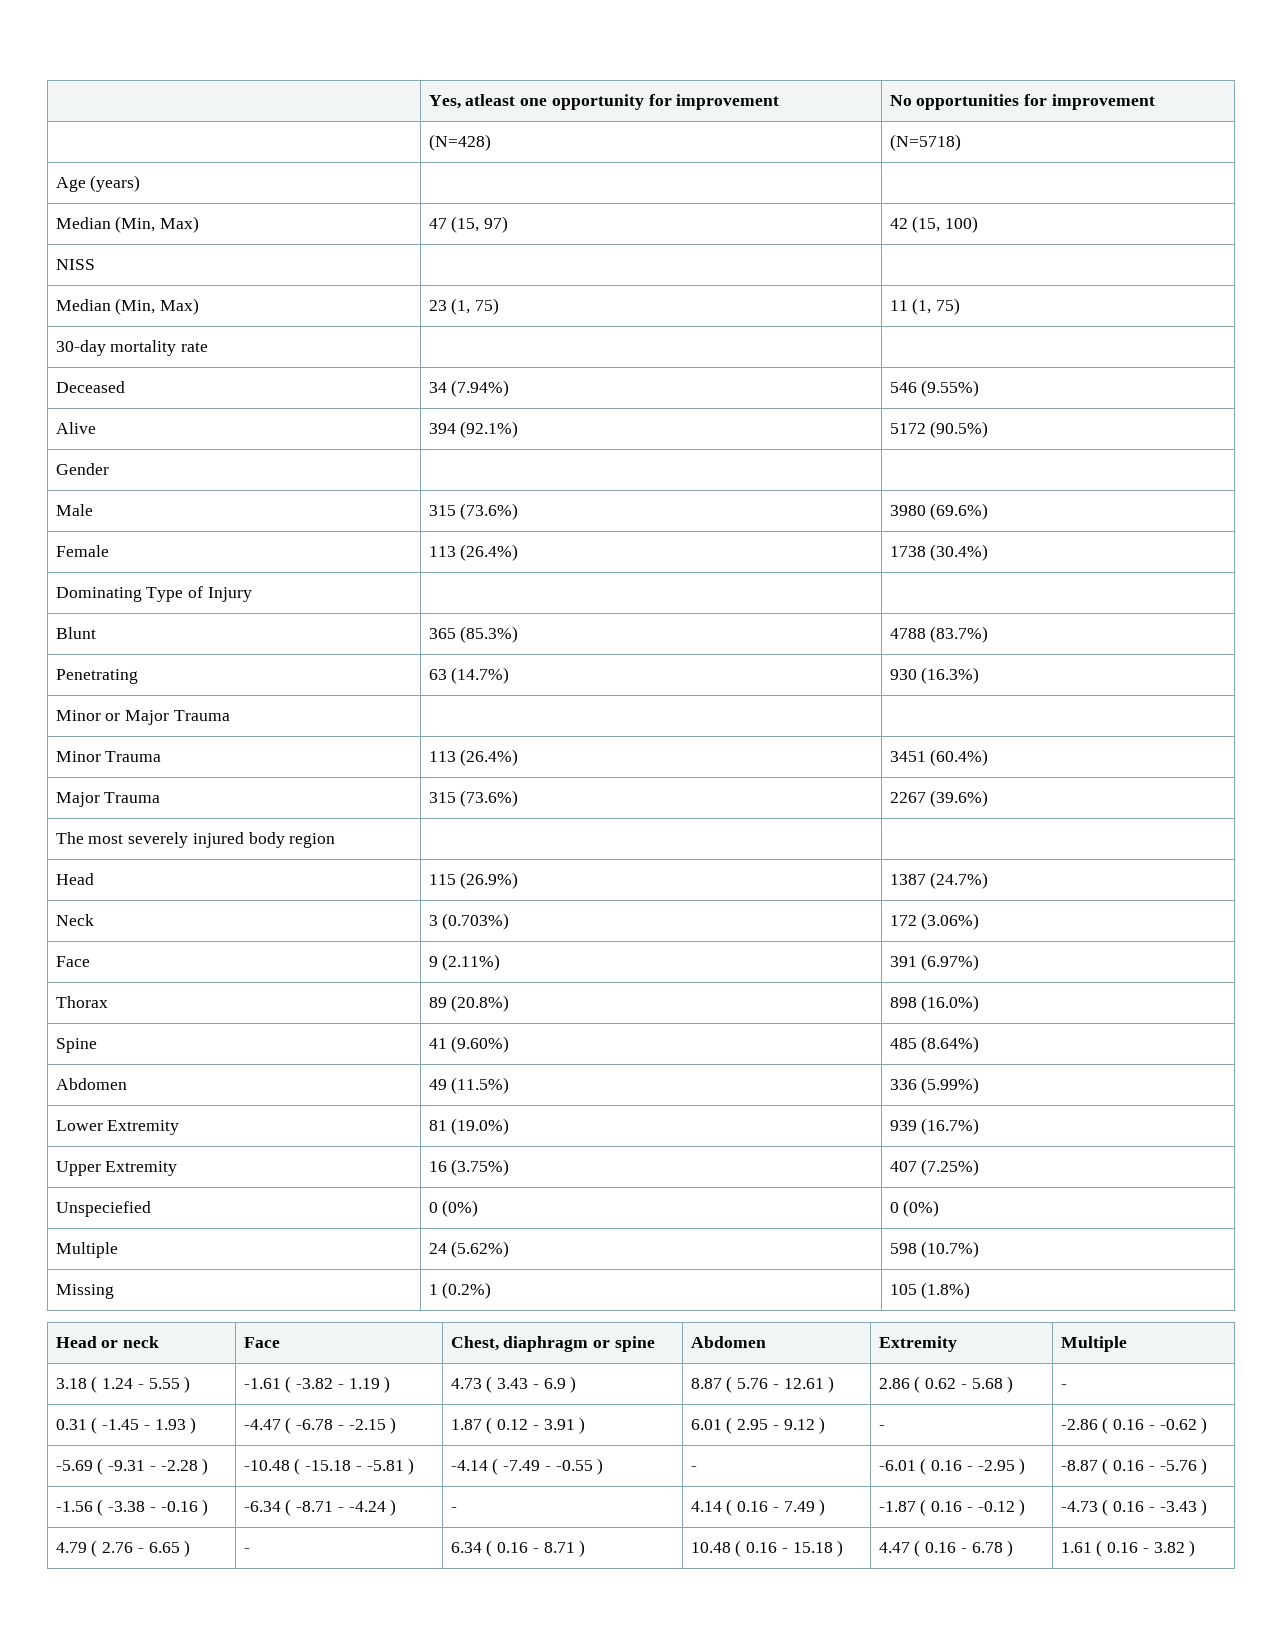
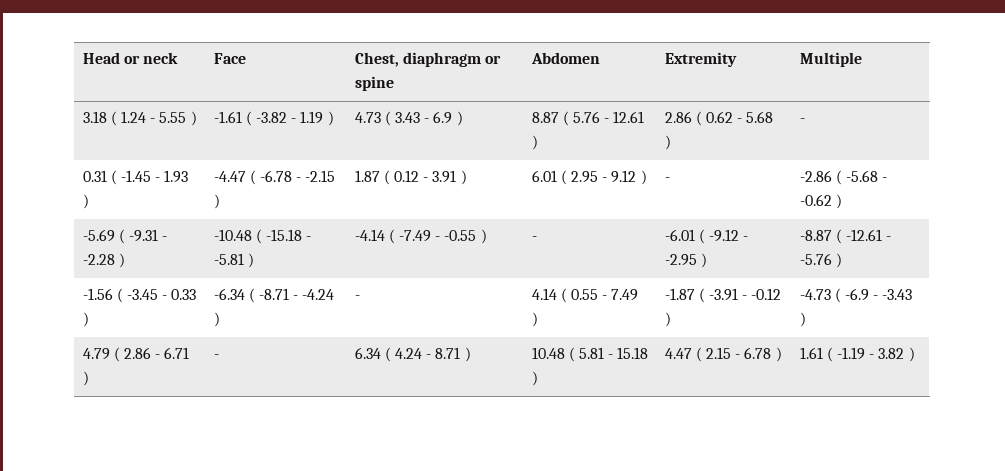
[428,94,780,110] [889,94,1155,110] [428,134,491,151] [889,134,961,151] [55,175,141,192] [55,216,200,233] [428,216,509,233] [889,216,979,233] [55,259,95,270] [55,298,200,315] [428,298,500,315] [889,298,961,315] [55,340,209,356] [55,381,125,393] [428,380,510,397] [889,380,980,397] [55,422,96,434] [428,421,519,438] [889,421,989,438] [55,463,109,475] [55,504,93,516] [428,503,519,520] [889,503,989,520] [55,545,109,557] [428,544,519,561] [889,544,989,561] [55,586,252,602] [55,627,96,639] [428,626,519,643] [889,626,989,643] [55,669,138,684] [428,667,510,684] [889,667,980,684] [55,710,230,725] [55,751,162,762] [428,749,519,766] [889,749,989,766] [55,792,161,807] [428,790,519,807] [889,790,989,807] [55,832,336,848] [55,873,94,885] [428,872,519,889] [889,872,989,889] [55,914,94,926] [428,913,510,930] [889,913,980,930] [55,956,90,967] [428,954,501,971] [889,954,980,971] [55,996,108,1008] [428,995,510,1012] [889,995,980,1012] [55,1038,97,1053] [428,1036,510,1053] [889,1036,980,1053] [55,1078,127,1090] [428,1077,510,1094] [889,1077,980,1094] [55,1120,180,1135] [428,1118,510,1135] [889,1118,980,1135] [55,1161,178,1176] [428,1159,510,1176] [889,1159,980,1176] [55,1201,151,1217] [428,1200,479,1217] [889,1200,940,1217] [55,1242,118,1258] [428,1241,510,1258] [889,1241,980,1258] [55,1284,114,1299] [428,1282,492,1299] [889,1282,971,1299] | Yes, atleast one opportunity for improvement | No opportunities for improvement // | (N=428) | (N=5718) // Age (years) | | // Median (Min, Max) | 47 (15, 97) | 42 (15, 100) // NISS | | // Median (Min, Max) | 23 (1, 75) | 11 (1, 75) // 30-day mortality rate | | // Deceased | 34 (7.94%) | 546 (9.55%) // Alive | 394 (92.1%) | 5172 (90.5%) // Gender | | // Male | 315 (73.6%) | 3980 (69.6%) // Female | 113 (26.4%) | 1738 (30.4%) // Dominating Type of Injury | | // Blunt | 365 (85.3%) | 4788 (83.7%) // Penetrating | 63 (14.7%) | 930 (16.3%) // Minor or Major Trauma | | // Minor Trauma | 113 (26.4%) | 3451 (60.4%) // Major Trauma | 315 (73.6%) | 2267 (39.6%) // The most severely injured body region | | // Head | 115 (26.9%) | 1387 (24.7%) // Neck | 3 (0.703%) | 172 (3.06%) // Face | 9 (2.11%) | 391 (6.97%) // Thorax | 89 (20.8%) | 898 (16.0%) // Spine | 41 (9.60%) | 485 (8.64%) // Abdomen | 49 (11.5%) | 336 (5.99%) // Lower Extremity | 81 (19.0%) | 939 (16.7%) // Upper Extremity | 16 (3.75%) | 407 (7.25%) // Unspeciefied | 0 (0%) | 0 (0%) // Multiple | 24 (5.62%) | 598 (10.7%) // Missing | 1 (0.2%) | 105 (1.8%) // -> (82, 58) none
[1113,1419,1145,1430] 0.16 -> [845,170,878,182] -5.68
[931,1460,963,1471] 0.16 -> [708,229,739,242] -9.12
[1113,1460,1145,1471] 0.16 -> [845,229,882,241] -12.61
[108,1501,198,1512] -3.38 - -0.16 -> [126,289,197,300] -3.45 - 0.33
[737,1501,769,1512] 0.16 -> [570,289,598,300] 0.55
[931,1501,963,1512] 0.16 -> [708,288,738,301] -3.91
[1113,1501,1145,1512] 0.16 -> [844,288,869,301] -6.9
[102,1542,180,1553] 2.76 - 6.65 -> [123,347,190,359] 2.86 - 6.71
[497,1542,529,1553] 0.16 -> [394,348,422,359] 4.24
[746,1542,778,1553] 0.16 -> [578,347,604,359] 5.81
[925,1542,957,1553] 0.16 -> [705,347,731,359] 2.15
[1107,1542,1139,1553] 0.16 -> [836,347,865,360] -1.19

